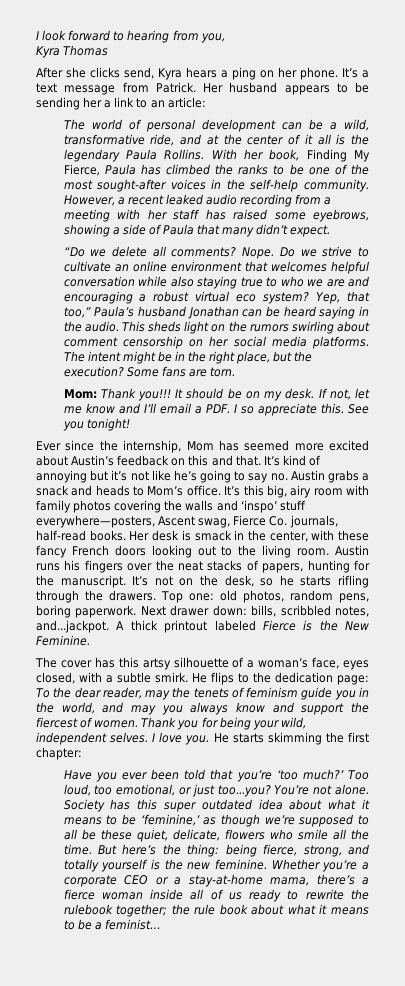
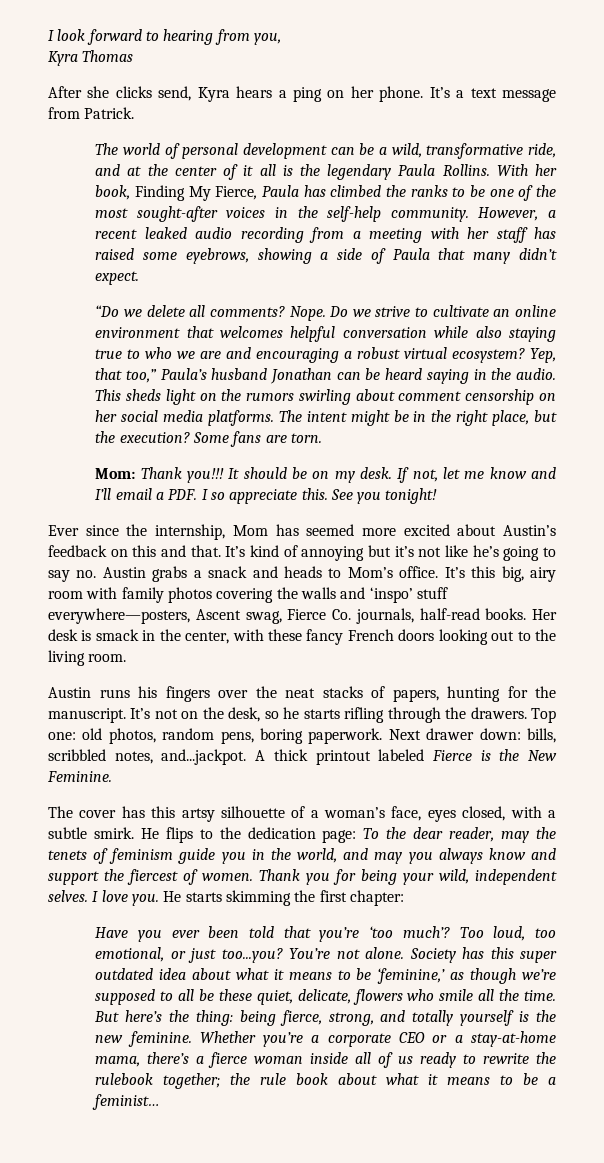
[203,82,369,95] [36,97,206,110] Her husband appears to be sending her a link to an article: -> (135, 113) none
[236,292,310,304] eco system? -> [452,348,526,363] ecosystem?
(330, 552) none -> (127, 658) //
[302,769,344,780] much?’ -> [402,926,450,938] much’?

